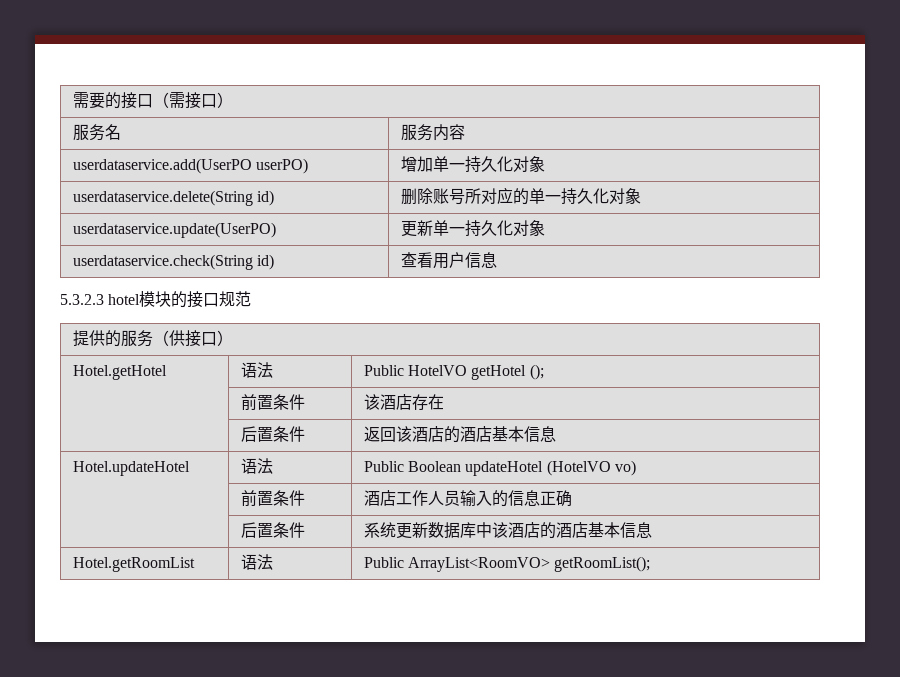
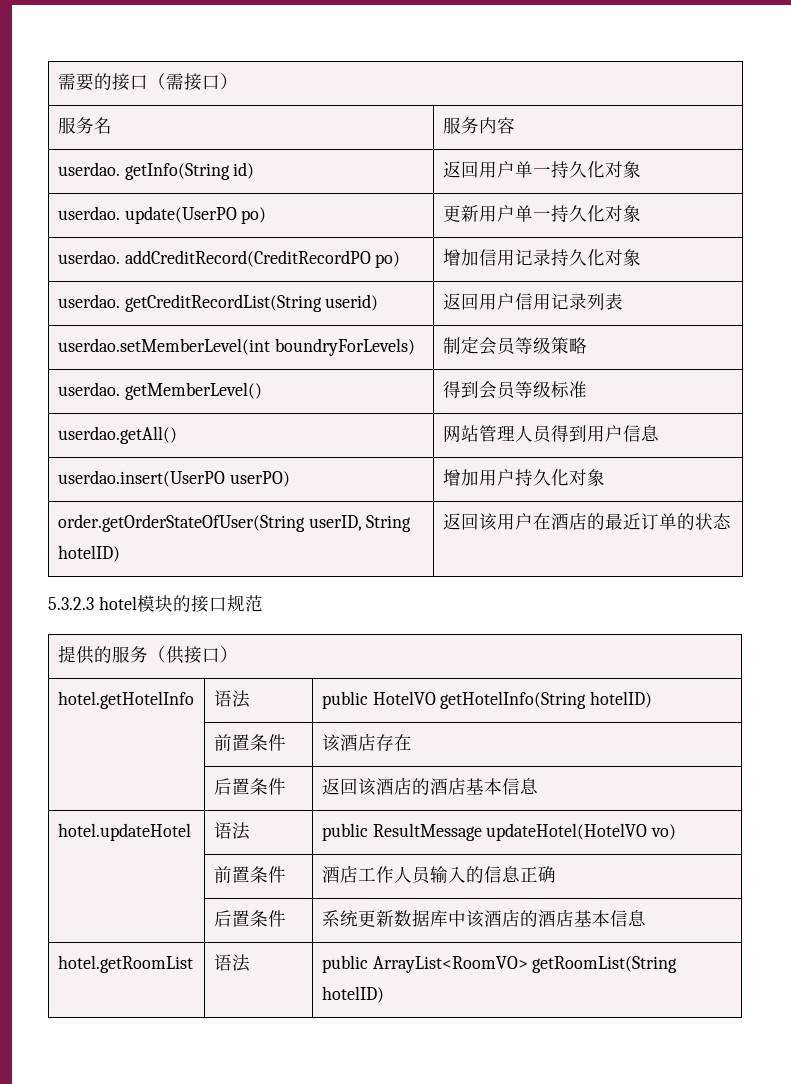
[72,158,309,174] [400,156,545,173] [72,190,275,206] [400,187,641,205] [72,222,276,238] [400,220,545,237] [72,254,275,270] [400,252,497,269] userdataservice.add(UserPO userPO) | 增加单一持久化对象 // userdataservice.delete(String id) | 删除账号所对应的单一持久化对象 // userdataservice.update(UserPO) | 更新单一持久化对象 // userdataservice.check(String id) | 查看用户信息 -> [57,162,255,180] [442,161,641,178] [57,206,267,224] [442,205,641,222] [57,250,401,268] [442,249,641,266] [57,294,379,312] [442,293,623,310] [57,338,415,356] [442,336,587,355] [57,382,262,400] [442,381,587,399] [57,426,177,444] [442,425,659,443] [57,470,290,487] [442,469,605,486] [57,514,412,532] [57,545,120,562] [442,513,731,531] userdao. getInfo(String id) | 返回用户单一持久化对象 // userdao. update(UserPO po) | 更新用户单一持久化对象 // userdao. addCreditRecord(CreditRecordPO po) | 增加信用记录持久化对象 // userdao. getCreditRecordList(String userid) | 返回用户信用记录列表 // userdao.setMemberLevel(int boundryForLevels) | 制定会员等级策略 // userdao. getMemberLevel() | 得到会员等级标准 // userdao.getAll() | 网站管理人员得到用户信息 // userdao.insert(UserPO userPO) | 增加用户持久化对象 // order.getOrderStateOfUser(String userID, String hotelID) | 返回该用户在酒店的最近订单的状态
[72,365,167,380] [240,362,273,378] [363,364,544,380] Hotel.getHotel | 语法 | Public HotelVO getHotel (); -> [57,691,194,709] [213,690,250,708] [321,691,653,709] hotel.getHotelInfo | 语法 | public HotelVO getHotelInfo(String hotelID)
[72,461,190,476] [240,458,273,474] [363,460,611,476] Hotel.updateHotel | 语法 | Public Boolean updateHotel (HotelVO -> [57,823,191,841] [213,822,250,840] [321,823,648,841] hotel.updateHotel | 语法 | public ResultMessage updateHotel(HotelVO
[72,557,195,572] [240,554,273,570] [363,556,651,572] Hotel.getRoomList | 语法 | Public ArrayList<RoomVO> getRoomList(); -> [57,955,193,973] [213,954,250,972] [321,955,678,973] [321,986,384,1003] hotel.getRoomList | 语法 | public ArrayList<RoomVO> getRoomList(String hotelID)

